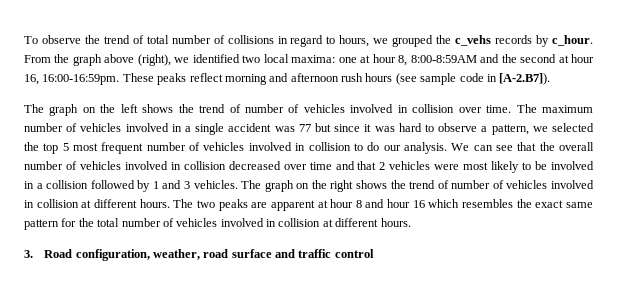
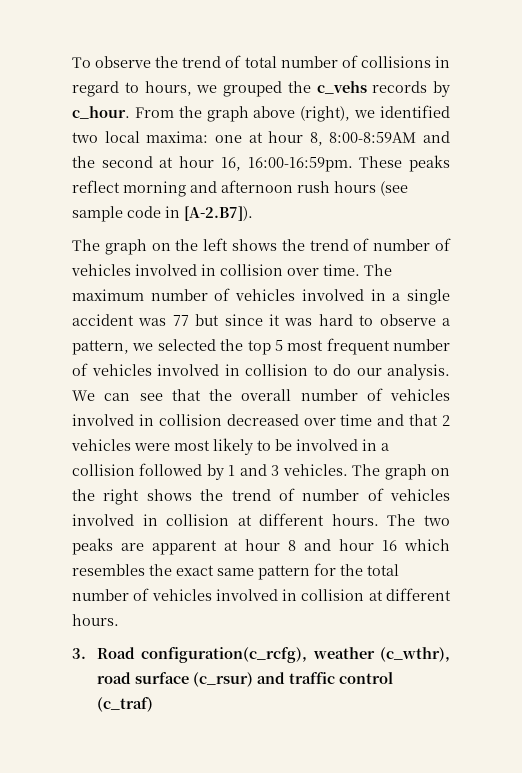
[75,249,200,261] configuration, weather, -> [141,647,450,663] configuration(c_rcfg), weather (c_wthr),
(272, 253) none -> [192,672,253,687] (c_rsur)
(374, 253) none -> [96,697,153,712] (c_traf)

